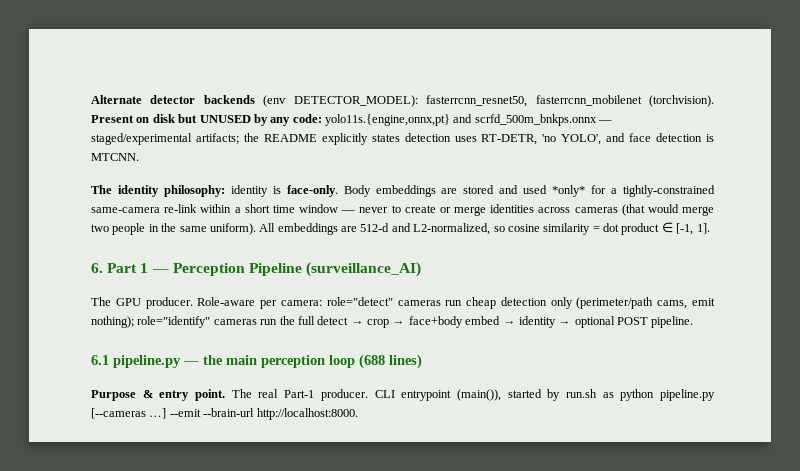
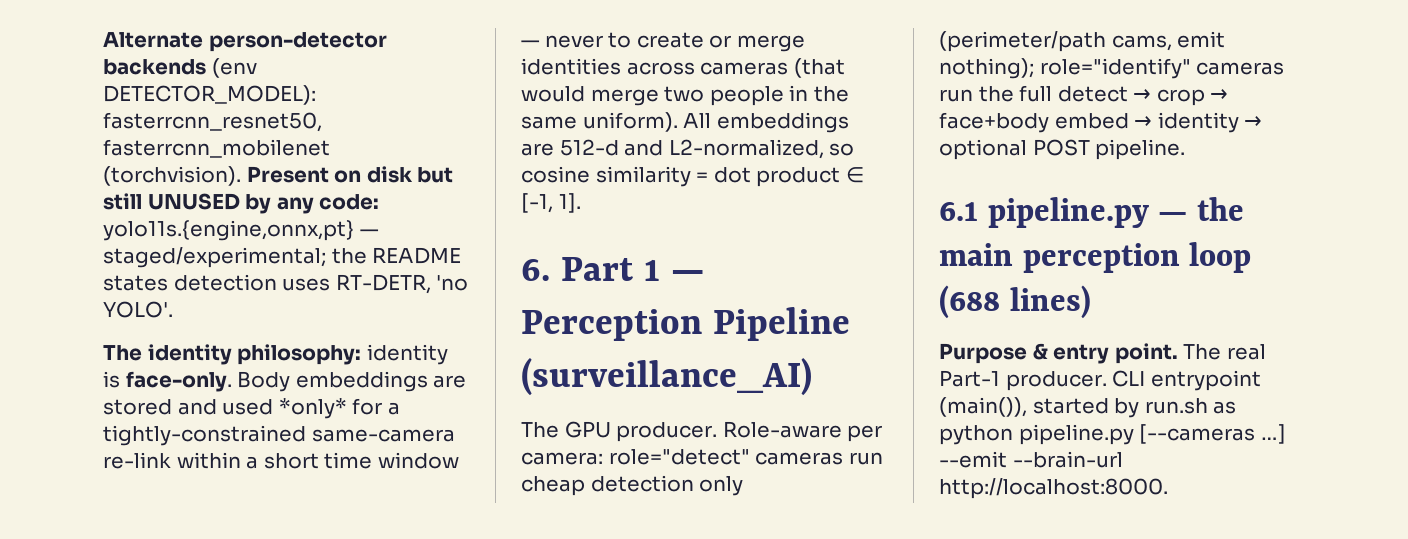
[150,95,196,104] detector -> [208,32,387,52] person-detector
(198, 118) none -> [103,193,142,210] still
[453,114,613,126] [91,133,239,145] and scrfd_500m_bnkps.onnx — staged/experimental artifacts; -> [359,229,379,236] [103,247,326,268] — staged/experimental;
[321,133,368,145] explicitly -> (462, 255) none
[561,133,715,145] [91,153,139,161] YOLO', and face detection is MTCNN. -> [103,301,173,318] YOLO'.

